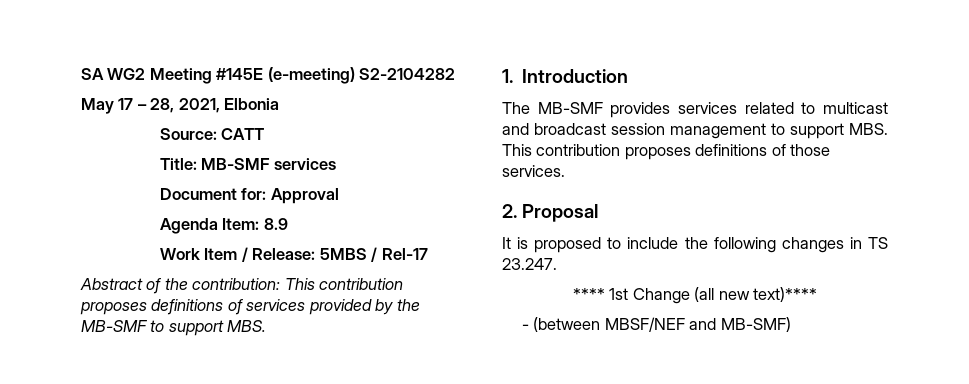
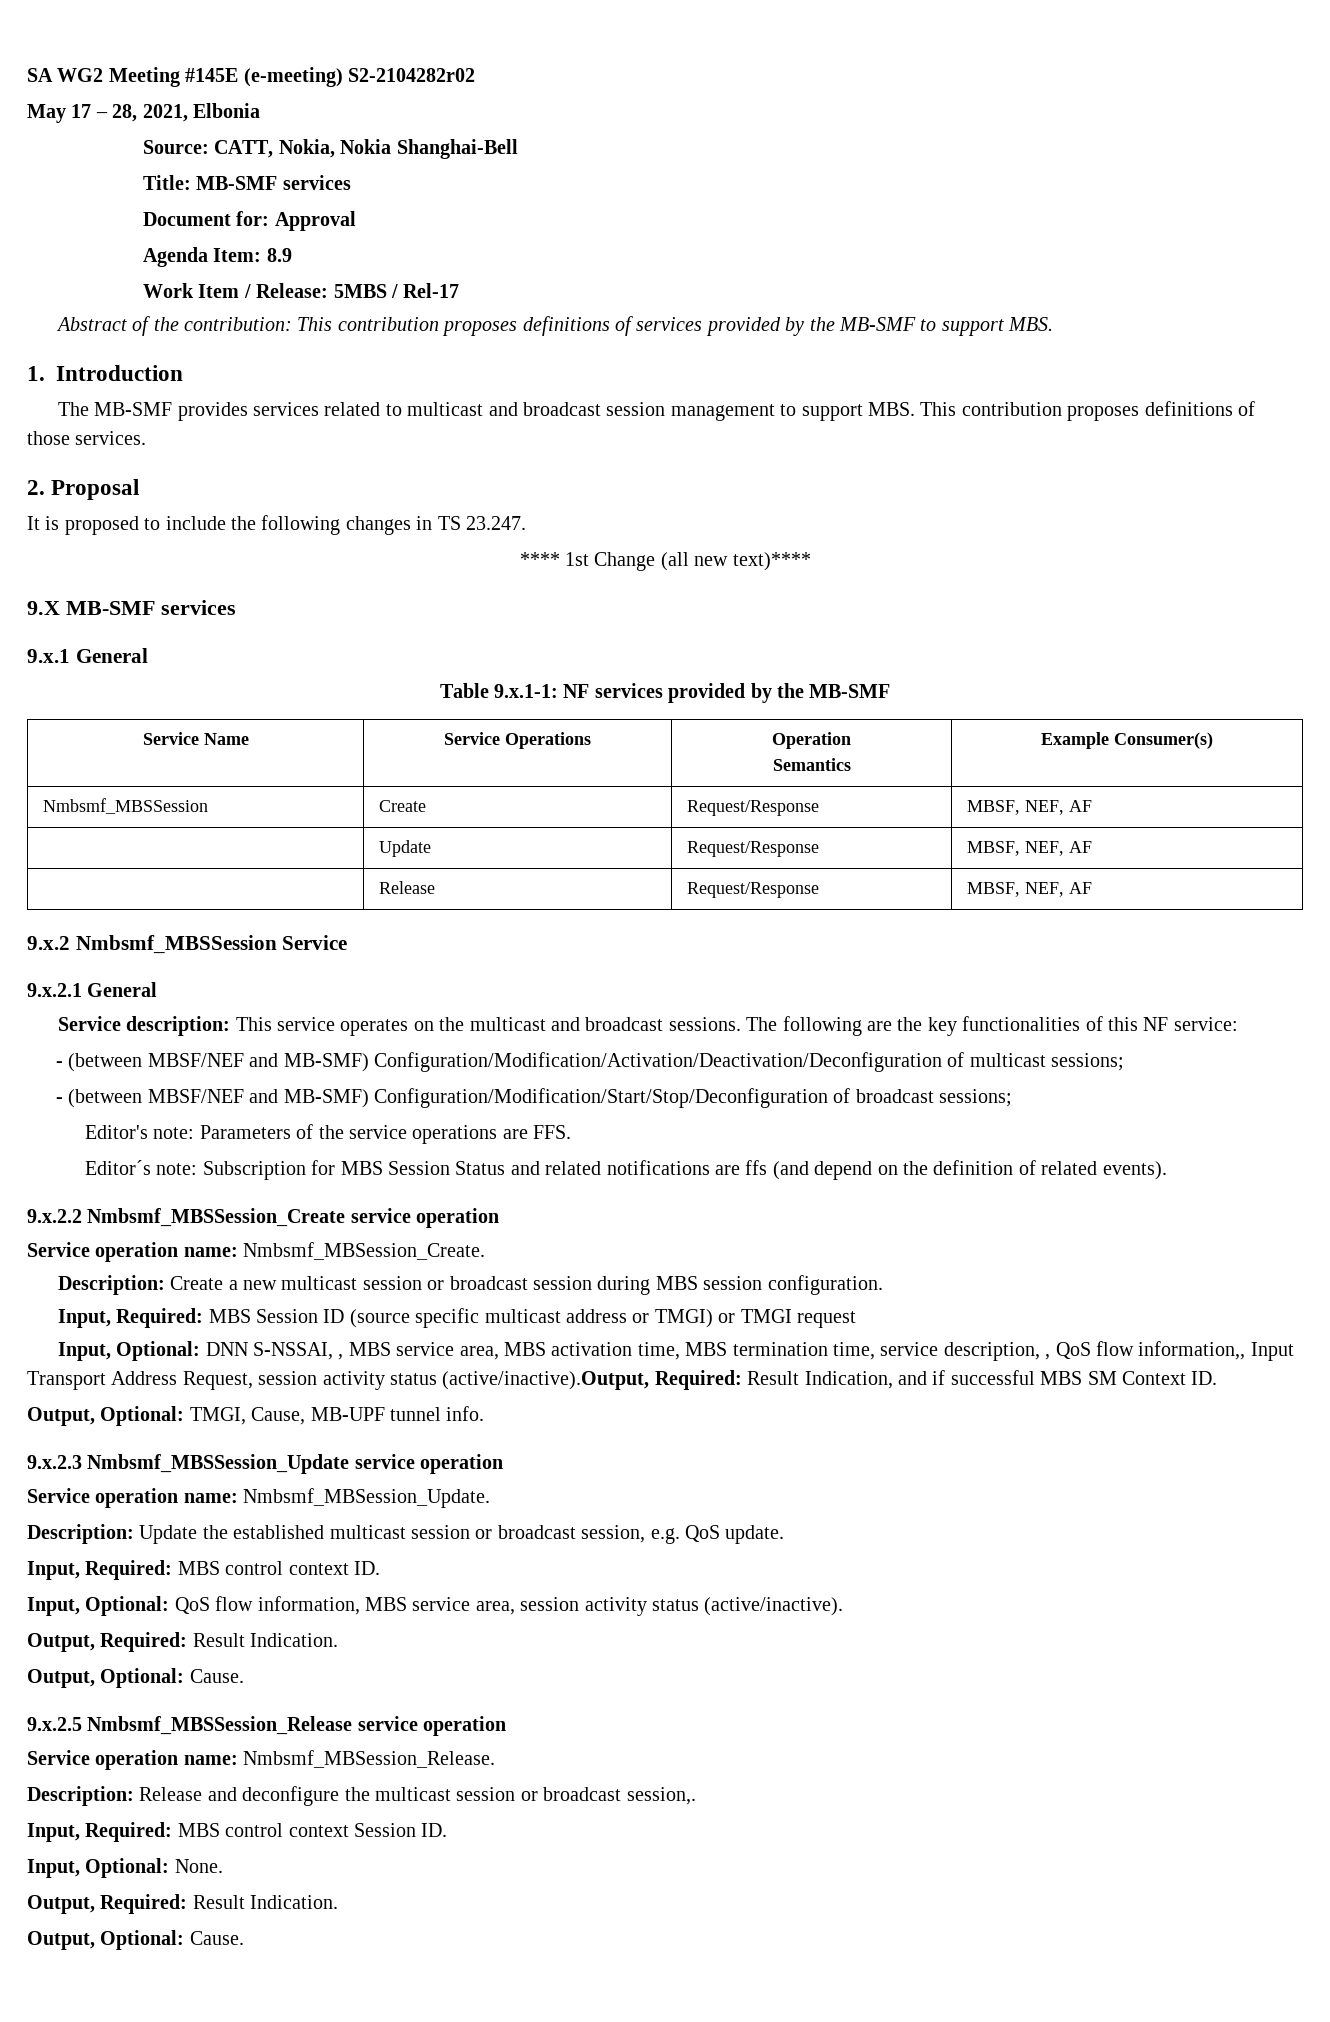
[359,68,456,80] S2-2104282 -> [348,68,475,82] S2-2104282r02
[221,128,265,140] CATT -> [214,139,518,159] CATT, Nokia, Nokia Shanghai-Bell
[521,317,791,332] // - (between MBSF/NEF and MB-SMF) -> [27,600,236,615] [27,648,148,663] [439,683,891,703] [142,732,249,745] [444,732,591,749] [772,732,851,749] [772,758,851,771] [1041,732,1213,749] [42,798,208,814] [378,800,426,812] [686,800,819,816] [966,800,1092,815] [378,840,431,857] [686,841,819,857] [966,841,1092,856] [378,881,435,894] [686,882,819,898] [966,882,1092,897] [27,935,348,954] [27,982,158,997] [57,1016,1238,1036] [55,1052,1125,1072] [55,1088,1013,1108] [84,1124,572,1144] [84,1160,1167,1180] [27,1208,500,1228] [27,1242,486,1262] [57,1275,883,1295] [57,1308,856,1328] [57,1341,1294,1361] [27,1370,1218,1390] [27,1406,485,1426] [27,1454,504,1474] [27,1488,491,1508] [27,1524,785,1544] [27,1560,380,1580] [27,1596,844,1616] [27,1632,339,1652] [27,1668,244,1688] [27,1716,507,1736] [27,1750,496,1770] [27,1786,696,1806] [27,1822,448,1842] [27,1858,223,1878] [27,1894,339,1914] [27,1930,244,1950] // 9.X MB-SMF services // 9.x.1 General // Table 9.x.1-1: NF services provided by the MB-SMF // Service Name | Service Operations | Operation // Semantics | Example Consumer(s) // Nmbsmf_MBSSession | Create | Request/Response | MBSF, NEF, AF // | Update | Request/Response | MBSF, NEF, AF // | Release | Request/Response | MBSF, NEF, AF // 9.x.2 Nmbsmf_MBSSession Service // 9.x.2.1 General // Service description: This service operates on the multicast and broadcast sessions. The following are the key functionalities of this NF service: // - (between MBSF/NEF and MB-SMF) Configuration/Modification/Activation/Deactivation/Deconfiguration of multicast sessions; // - (between MBSF/NEF and MB-SMF) Configuration/Modification/Start/Stop/Deconfiguration of broadcast sessions; // Editor's note: Parameters of the service operations are FFS. // Editor´s note: Subscription for MBS Session Status and related notifications are ffs (and depend on the definition of related events). // 9.x.2.2 Nmbsmf_MBSSession_Create service operation // Service operation name: Nmbsmf_MBSession_Create. // Description: Create a new multicast session or broadcast session during MBS session configuration. // Input, Required: MBS Session ID (source specific multicast address or TMGI) or TMGI request // Input, Optional: DNN S-NSSAI, , MBS service area, MBS activation time, MBS termination time, service description, , QoS flow information,, Input Transport Address Request, session activity status (active/inactive).Output, Required: Result Indication, and if successful MBS SM Context ID. // Output, Optional: TMGI, Cause, MB-UPF tunnel info. // 9.x.2.3 Nmbsmf_MBSSession_Update service operation // Service operation name: Nmbsmf_MBSession_Update. // Description: Update the established multicast session or broadcast session, e.g. QoS update. // Input, Required: MBS control context ID. // Input, Optional: QoS flow information, MBS service area, session activity status (active/inactive). // Output, Required: Result Indication. // Output, Optional: Cause. // 9.x.2.5 Nmbsmf_MBSSession_Release service operation // Service operation name: Nmbsmf_MBSession_Release. // Description: Release and deconfigure the multicast session or broadcast session,. // Input, Required: MBS control context Session ID. // Input, Optional: None. // Output, Required: Result Indication. // Output, Optional: Cause.

